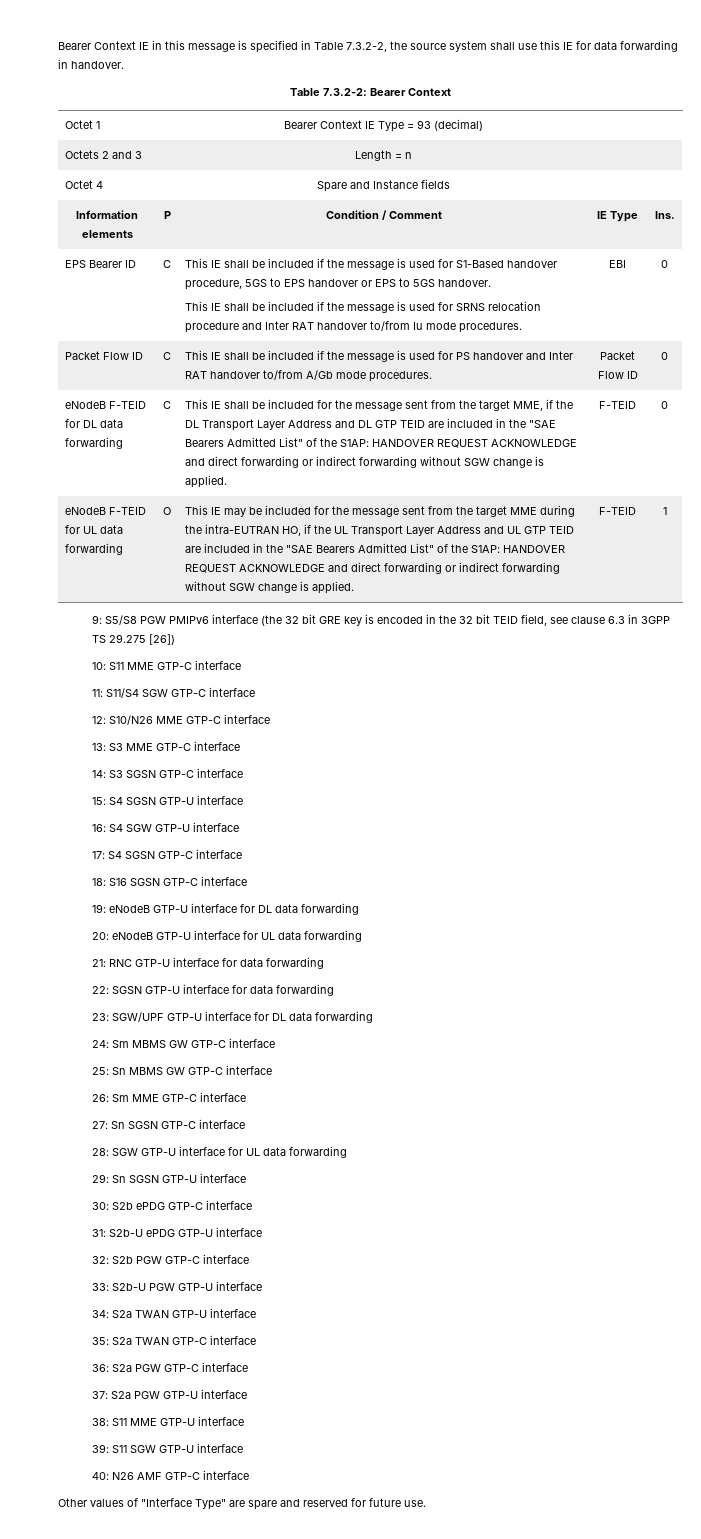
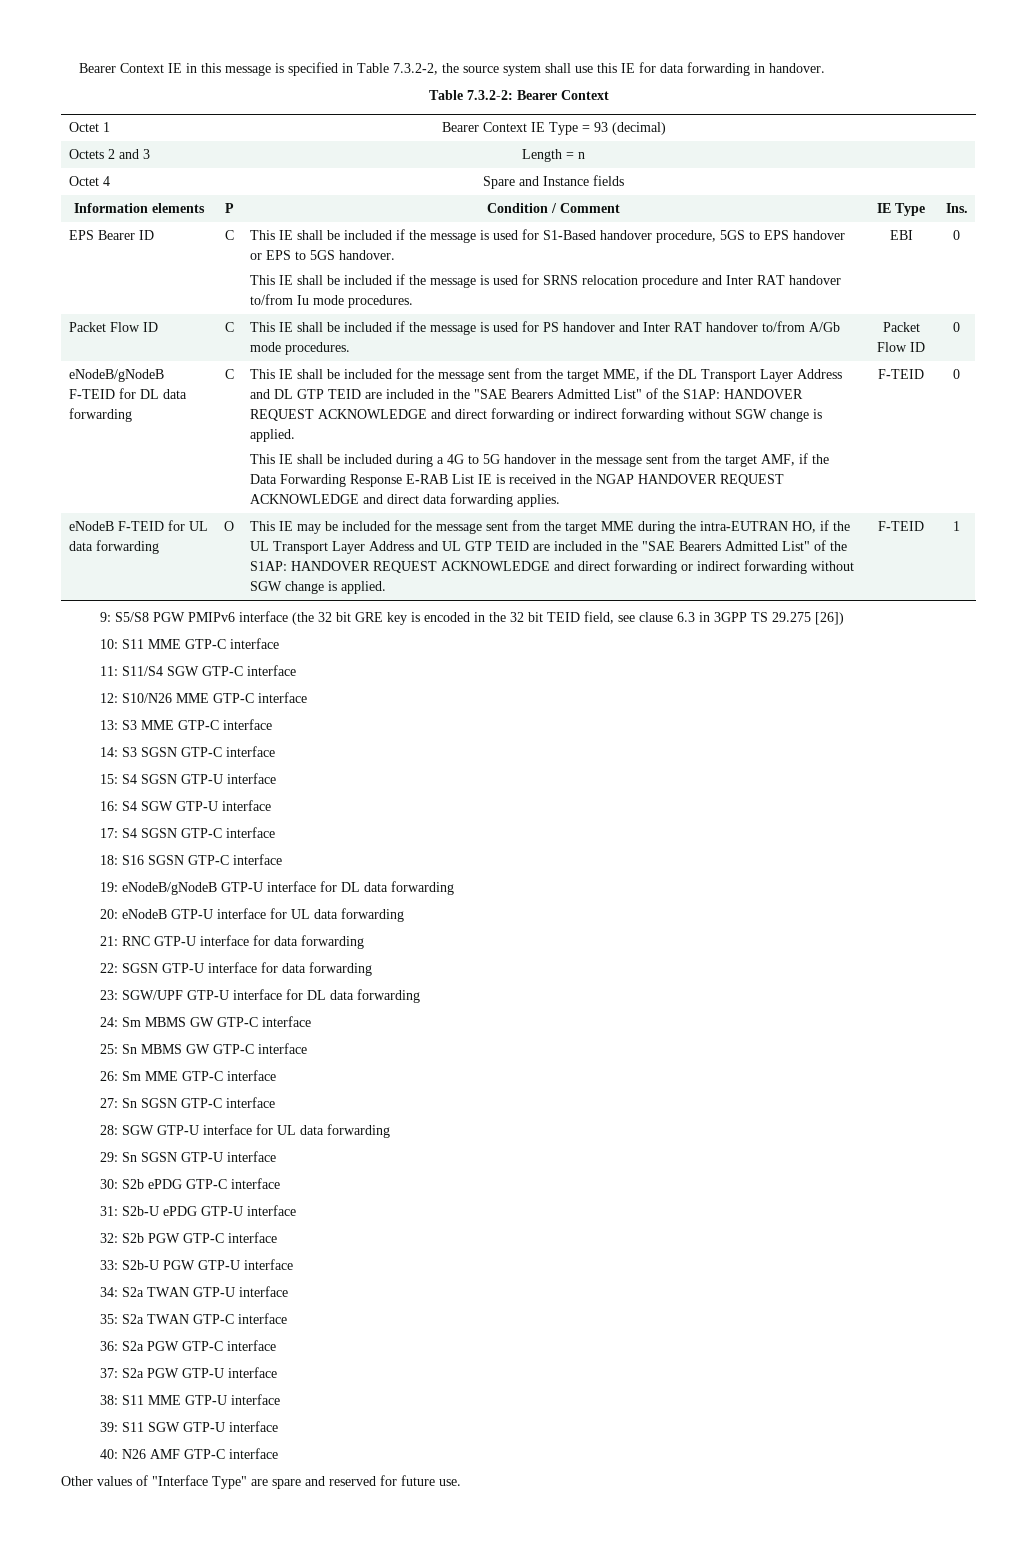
[65,401,107,409] eNodeB -> [68,369,164,382] eNodeB/gNodeB
(228, 481) none -> [249,453,829,467] [249,474,784,487] [249,493,560,507] // This IE shall be included during a 4G to 5G handover in the message sent from the target AMF, if the Data Forwarding Response E-RAB List IE is received in the NGAP HANDOVER REQUEST ACKNOWLEDGE and direct data forwarding applies.
[108,905,150,913] eNodeB -> [122,882,218,895] eNodeB/gNodeB

